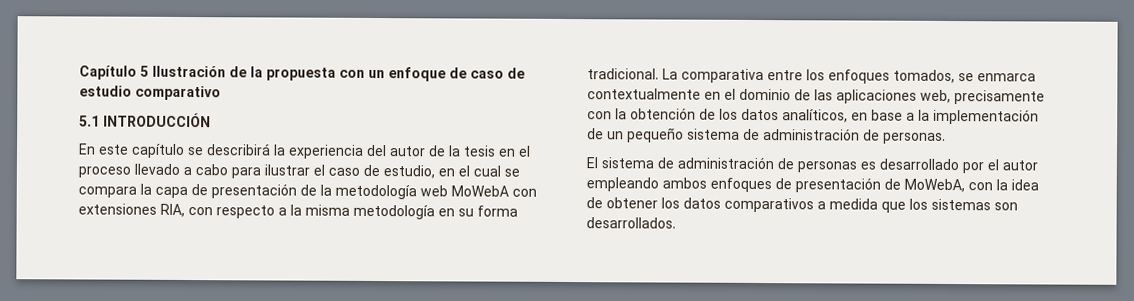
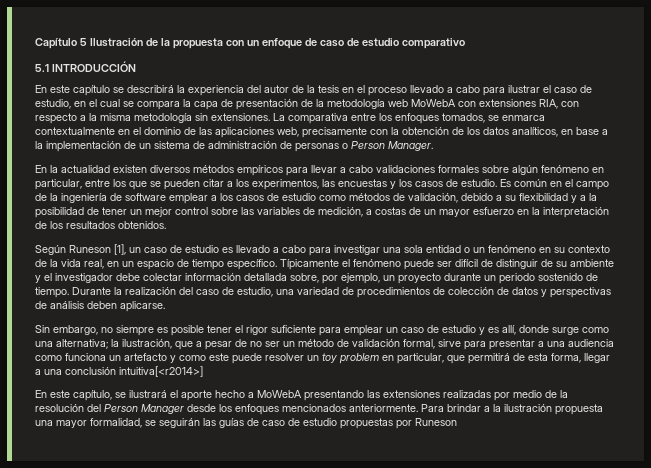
[438,205,518,217] [587,68,659,80] en su forma tradicional. -> [195,113,270,121] sin extensiones.
[627,127,946,144] [586,157,598,169] pequeño sistema de administración de personas. // El -> (151, 146) none
[860,158,1038,174] [586,177,1039,193] [586,197,1018,213] [586,217,676,229] es desarrollado por el autor empleando ambos enfoques de presentación de MoWebA, con la idea de obtener los datos comparativos a medida que los sistemas son desarrollados. -> [342,141,433,151] [35,165,604,176] [35,179,609,190] [35,193,597,204] [35,207,609,218] [35,221,166,229] [35,244,610,256] [35,259,614,270] [35,273,598,284] [35,287,611,298] [35,301,165,312] [35,325,609,336] [35,339,614,350] [35,353,610,364] [35,366,203,377] [35,390,568,401] [35,404,603,415] [35,418,457,429] o Person Manager. // En la actualidad existen diversos métodos empíricos para llevar a cabo validaciones formales sobre algún fenómeno en particular, entre los que se pueden citar a los experimentos, las encuestas y los casos de estudio. Es común en el campo de la ingeniería de software emplear a los casos de estudio como métodos de validación, debido a su flexibilidad y a la posibilidad de tener un mejor control sobre las variables de medición, a costas de un mayor esfuerzo en la interpretación de los resultados obtenidos. // Según Runeson [1], un caso de estudio es llevado a cabo para investigar una sola entidad o un fenómeno en su contexto de la vida real, en un espacio de tiempo específico. Típicamente el fenómeno puede ser difícil de distinguir de su ambiente y el investigador debe colectar información detallada sobre, por ejemplo, un proyecto durante un periodo sostenido de tiempo. Durante la realización del caso de estudio, una variedad de procedimientos de colección de datos y perspectivas de análisis deben aplicarse. // Sin embargo, no siempre es posible tener el rigor suficiente para emplear un caso de estudio y es allí, donde surge como una alternativa; la ilustración, que a pesar de no ser un método de validación formal, sirve para presentar a una audiencia como funciona un artefacto y como este puede resolver un toy problem en particular, que permitirá de esta forma, llegar a una conclusión intuitiva[<r2014>] // En este capítulo, se ilustrará el aporte hecho a MoWebA presentando las extensiones realizadas por medio de la resolución del Person Manager desde los enfoques mencionados anteriormente. Para brindar a la ilustración propuesta una mayor formalidad, se seguirán las guías de caso de estudio propuestas por Runeson

